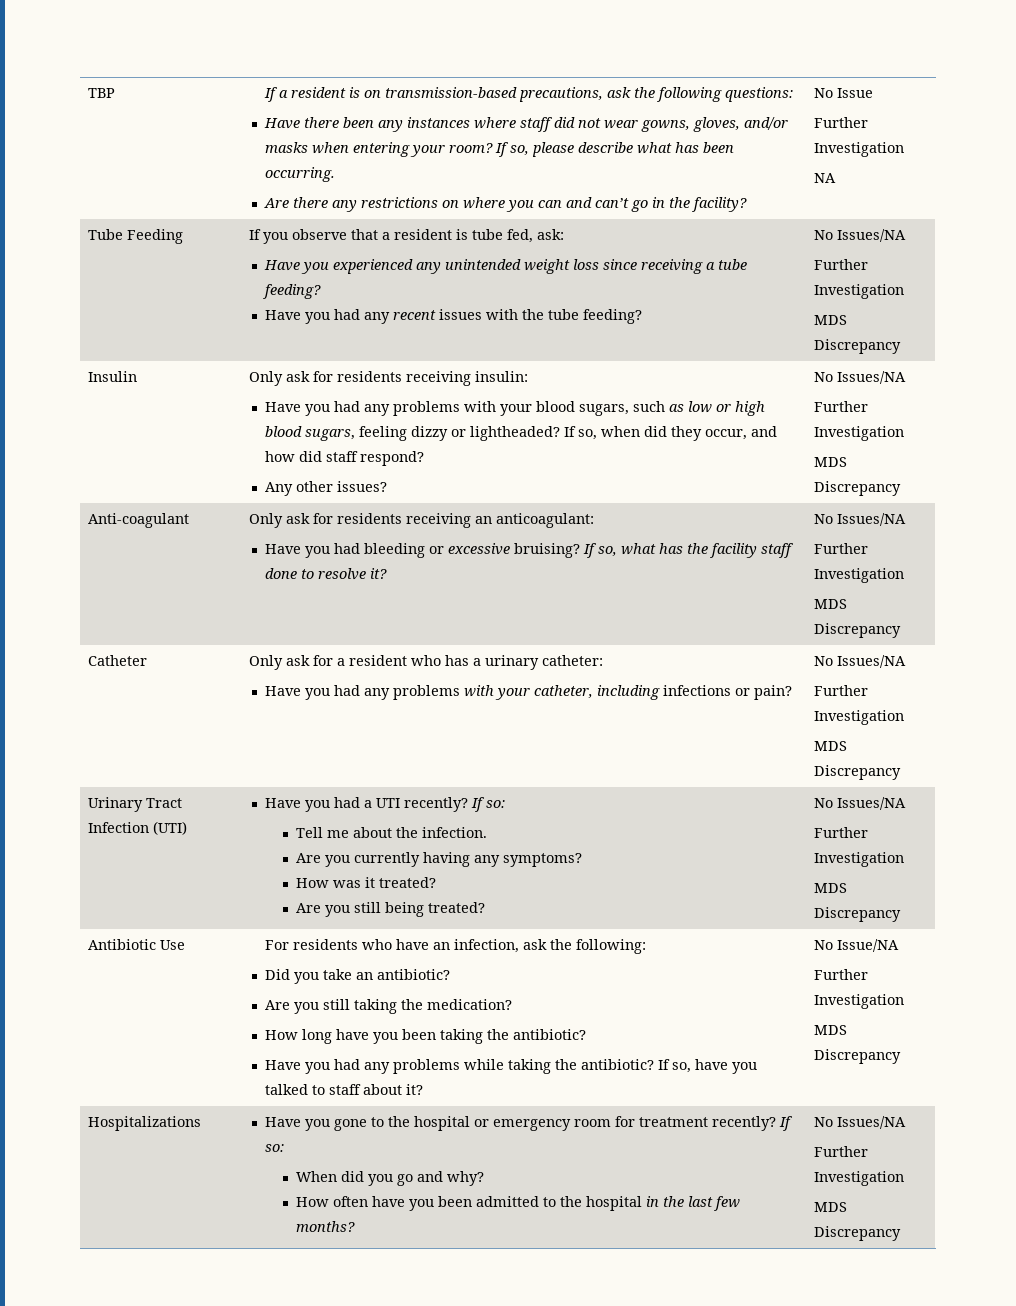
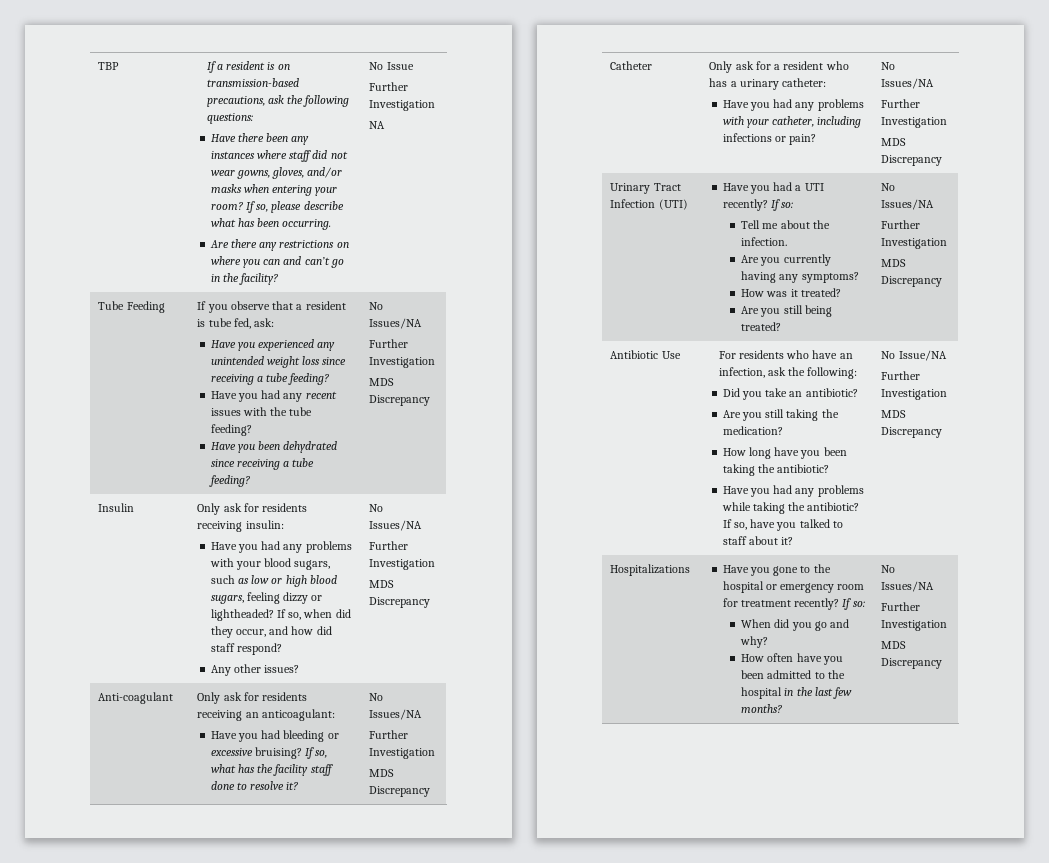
(643, 316) none -> [210,441,338,453] [210,458,315,470] [208,475,250,487] // Have you been dehydrated since receiving a tube feeding?

